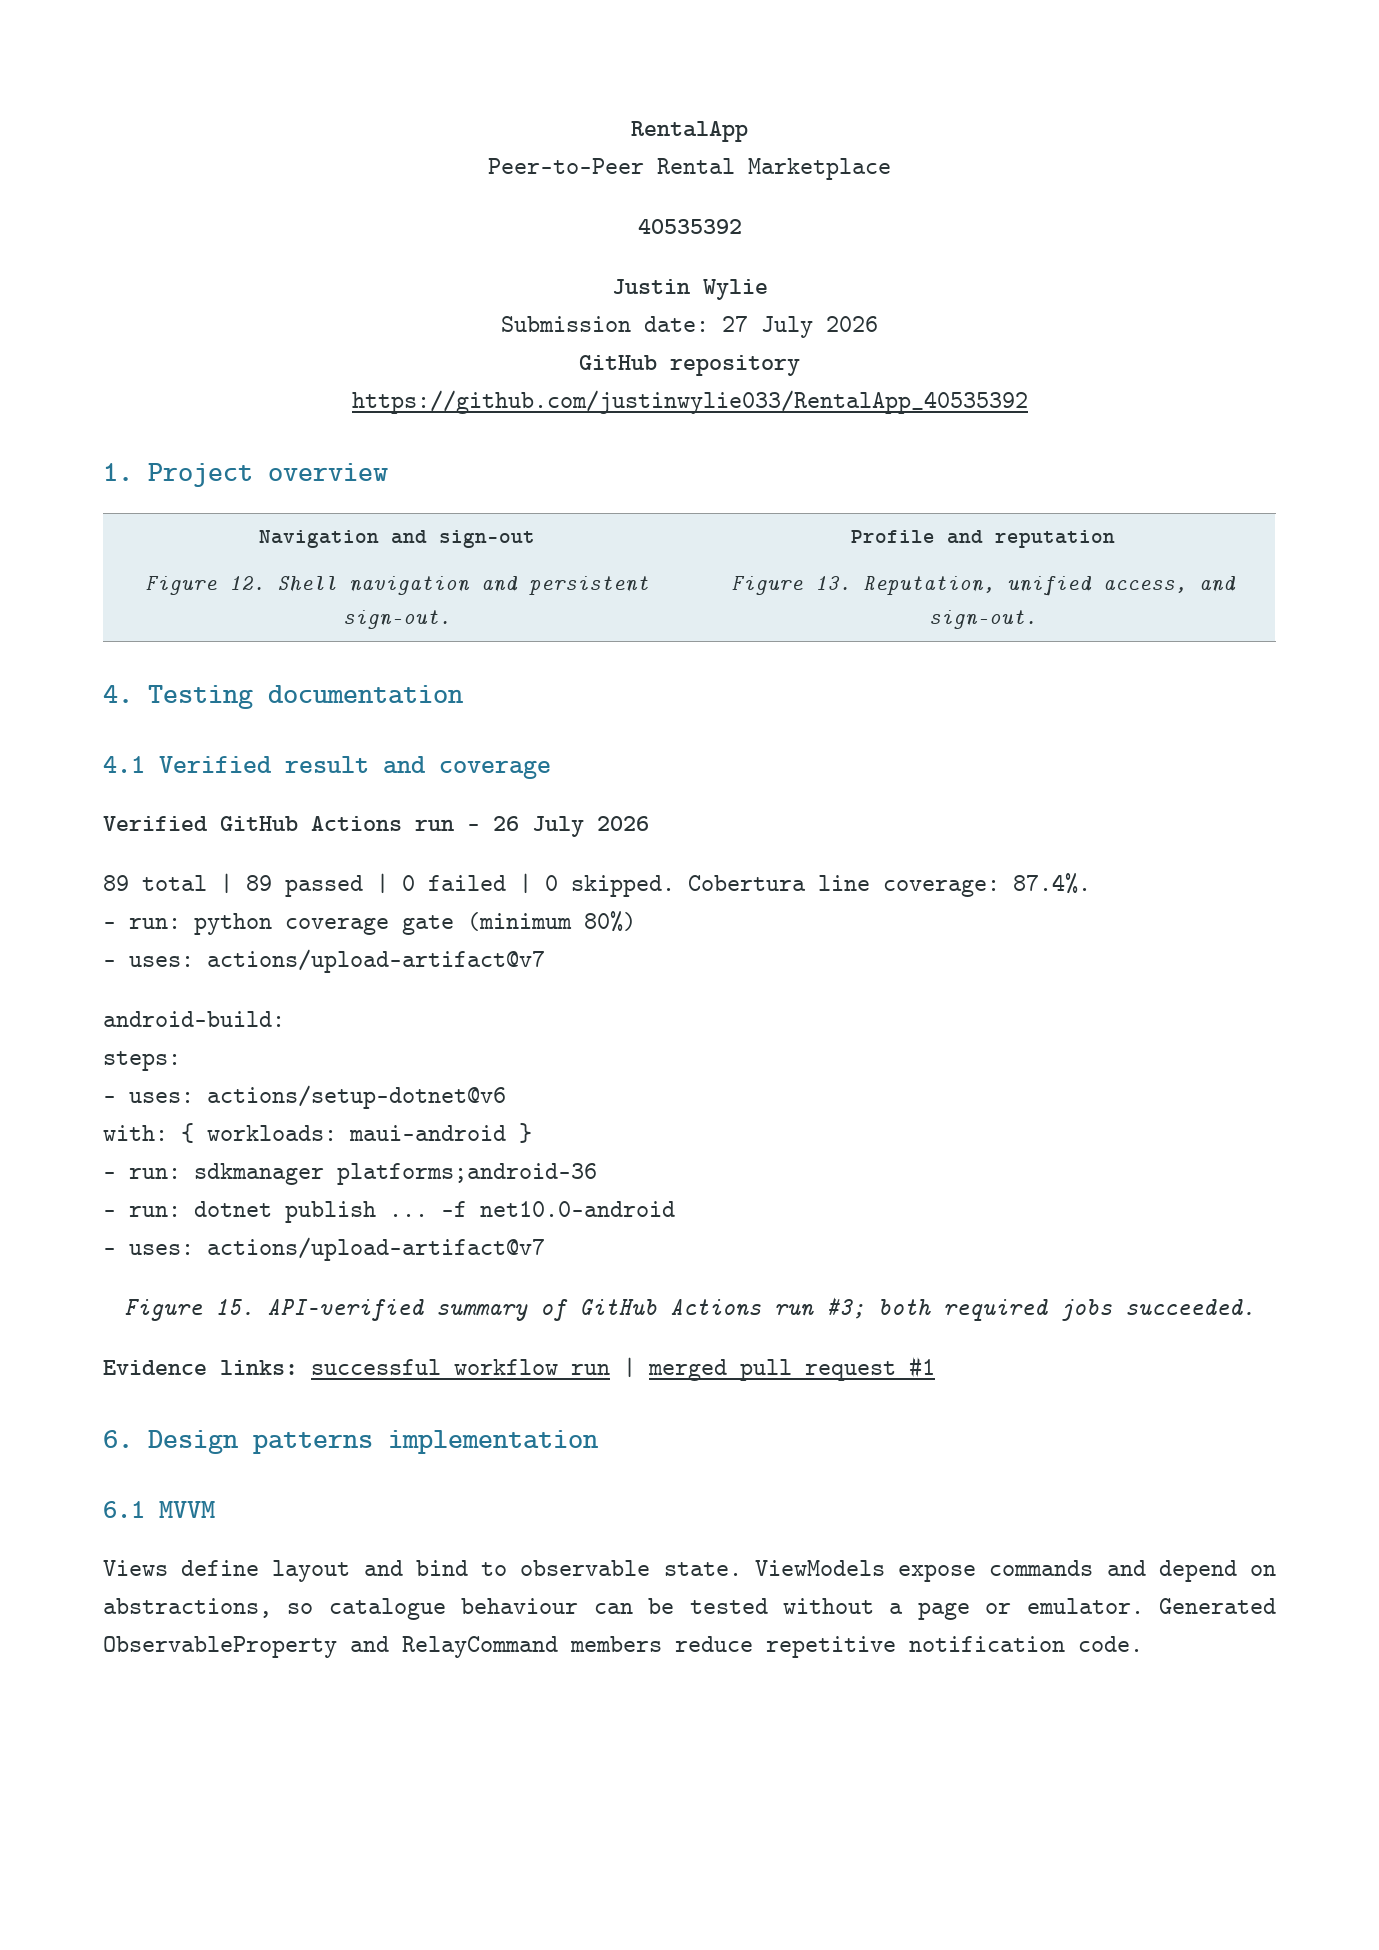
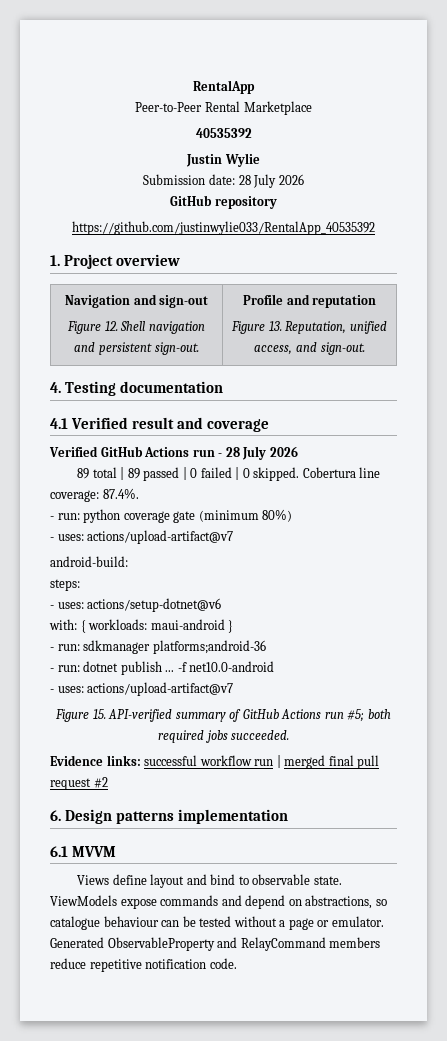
[722,316,748,332] 27 -> [238,175,251,185] 28
[493,816,519,831] 26 -> [225,447,240,457] 28
[826,1297,865,1319] #3; -> [347,709,365,722] #5;
(727, 1370) none -> [328,755,354,766] final
[909,1356,935,1378] #1 -> [93,777,108,788] #2

